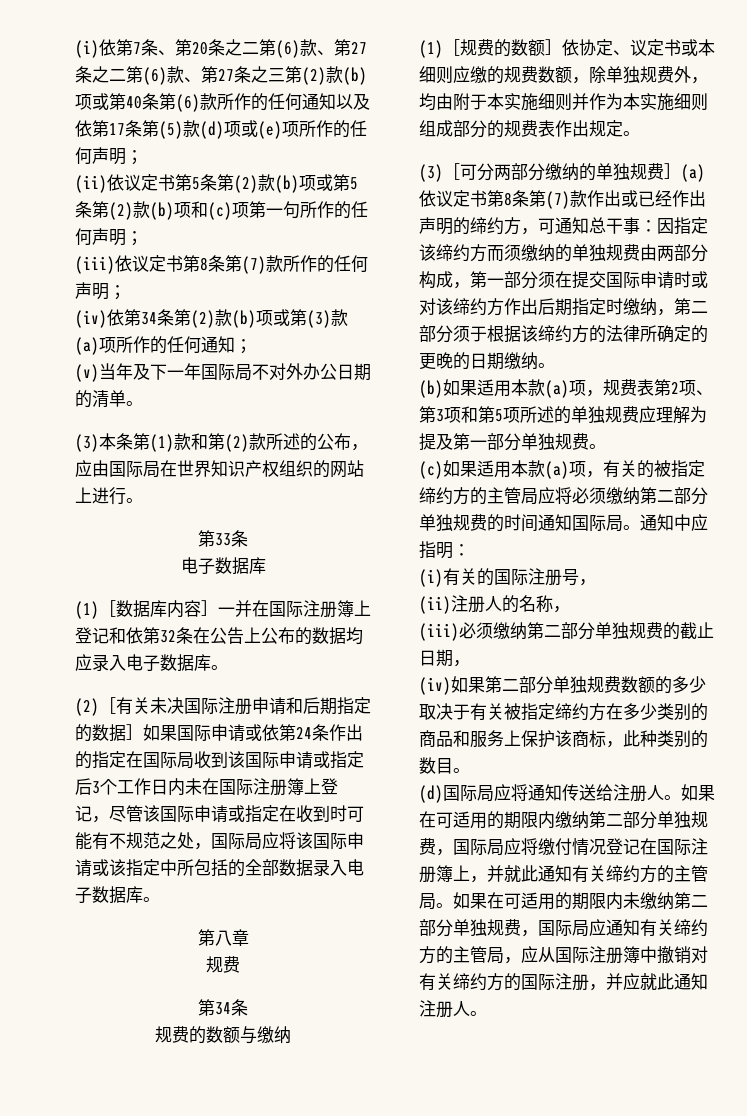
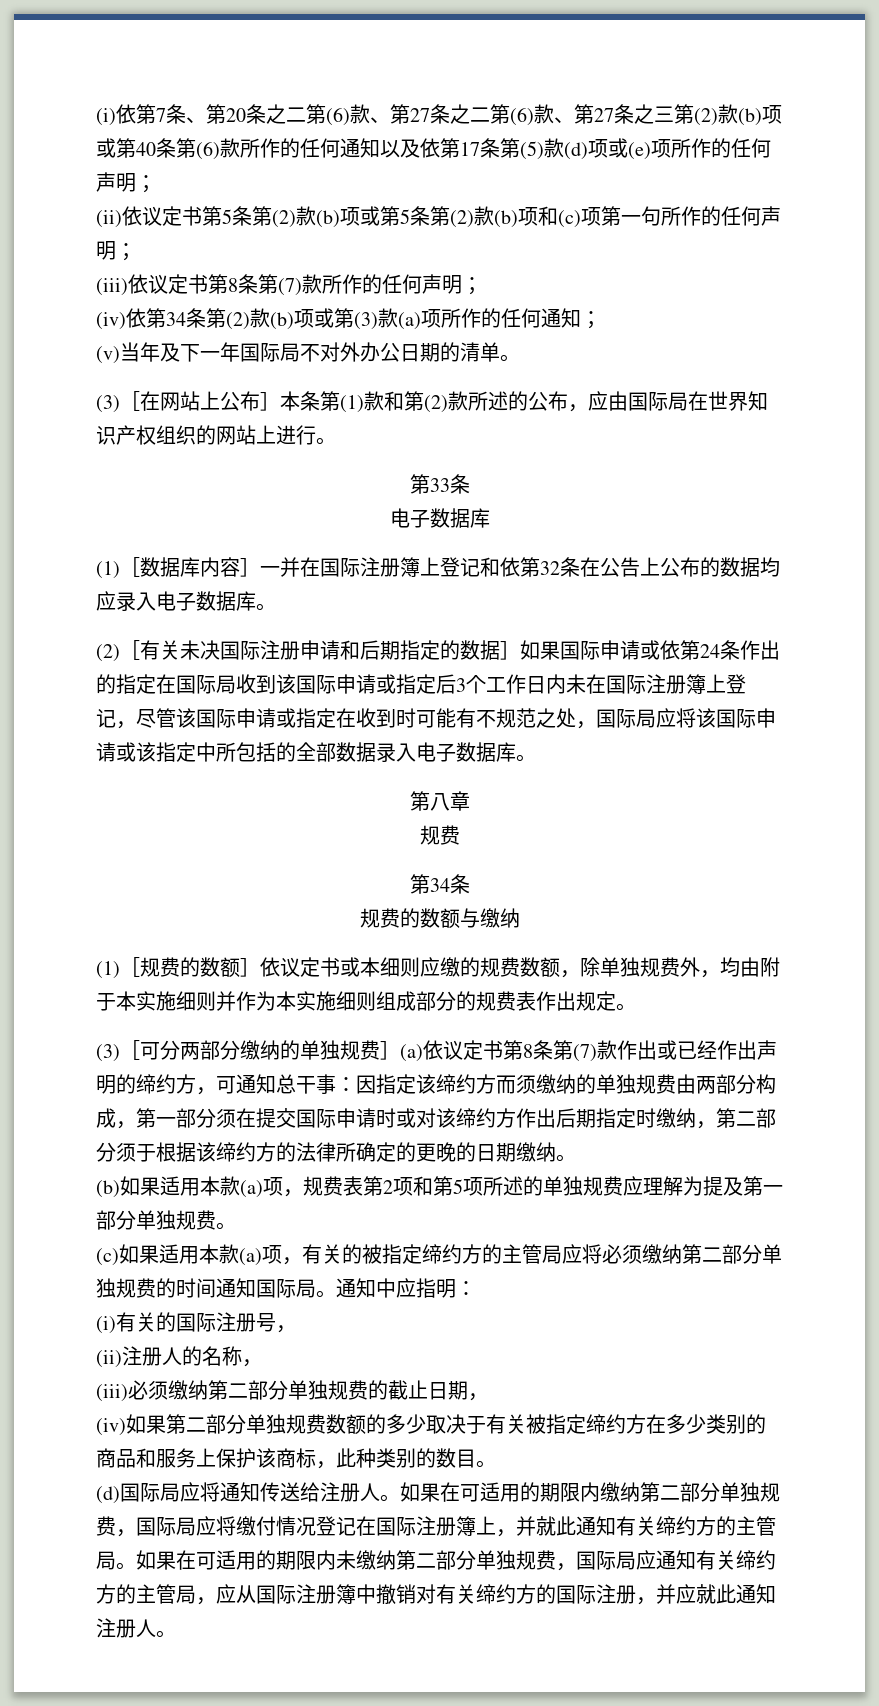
(99, 443) none -> [120,391,280,411] ［在网站上公布］
[579,39,630,56] 协定、 -> (280, 967) none
[696,390,713,395] [419,406,461,423] 、第3项 -> (413, 1186) none

